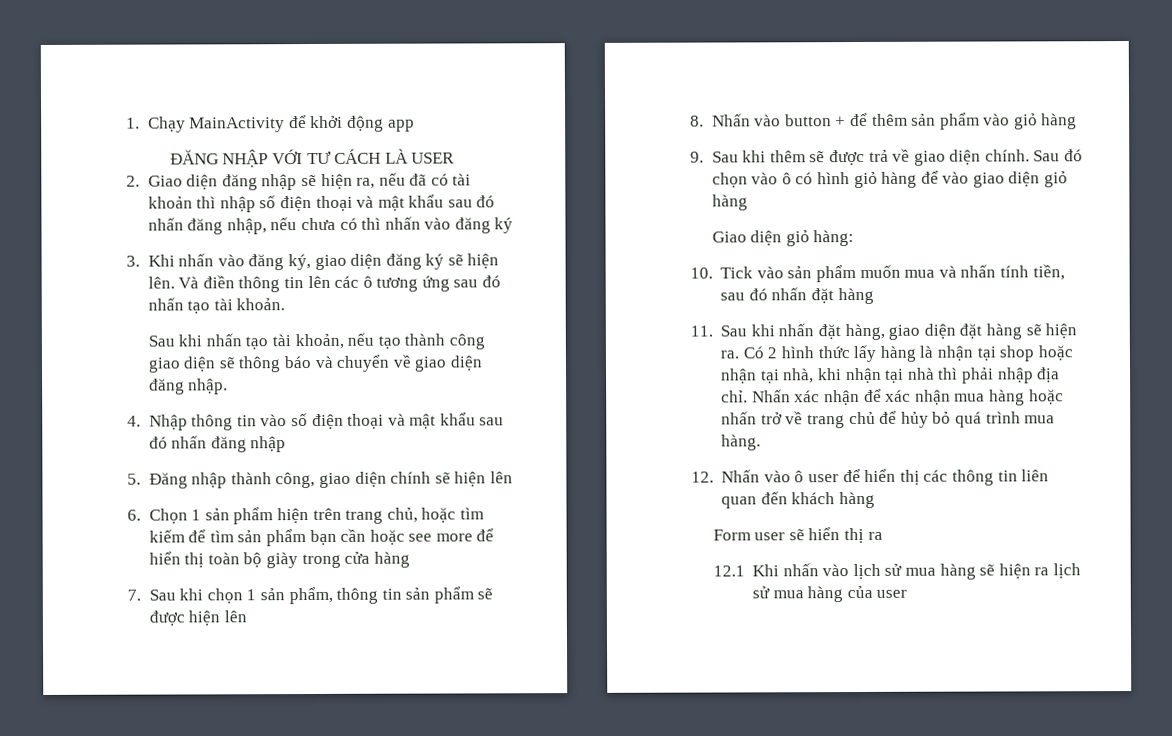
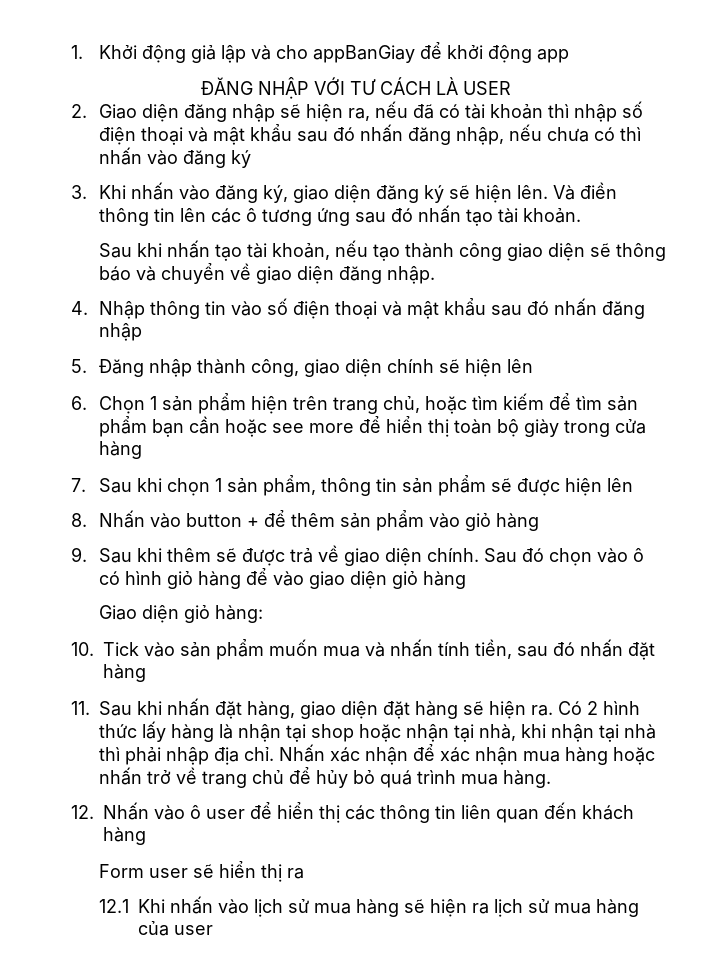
[147,116,286,133] Chạy MainActivity -> [98,45,415,63] Khởi động giả lập và cho appBanGiay

